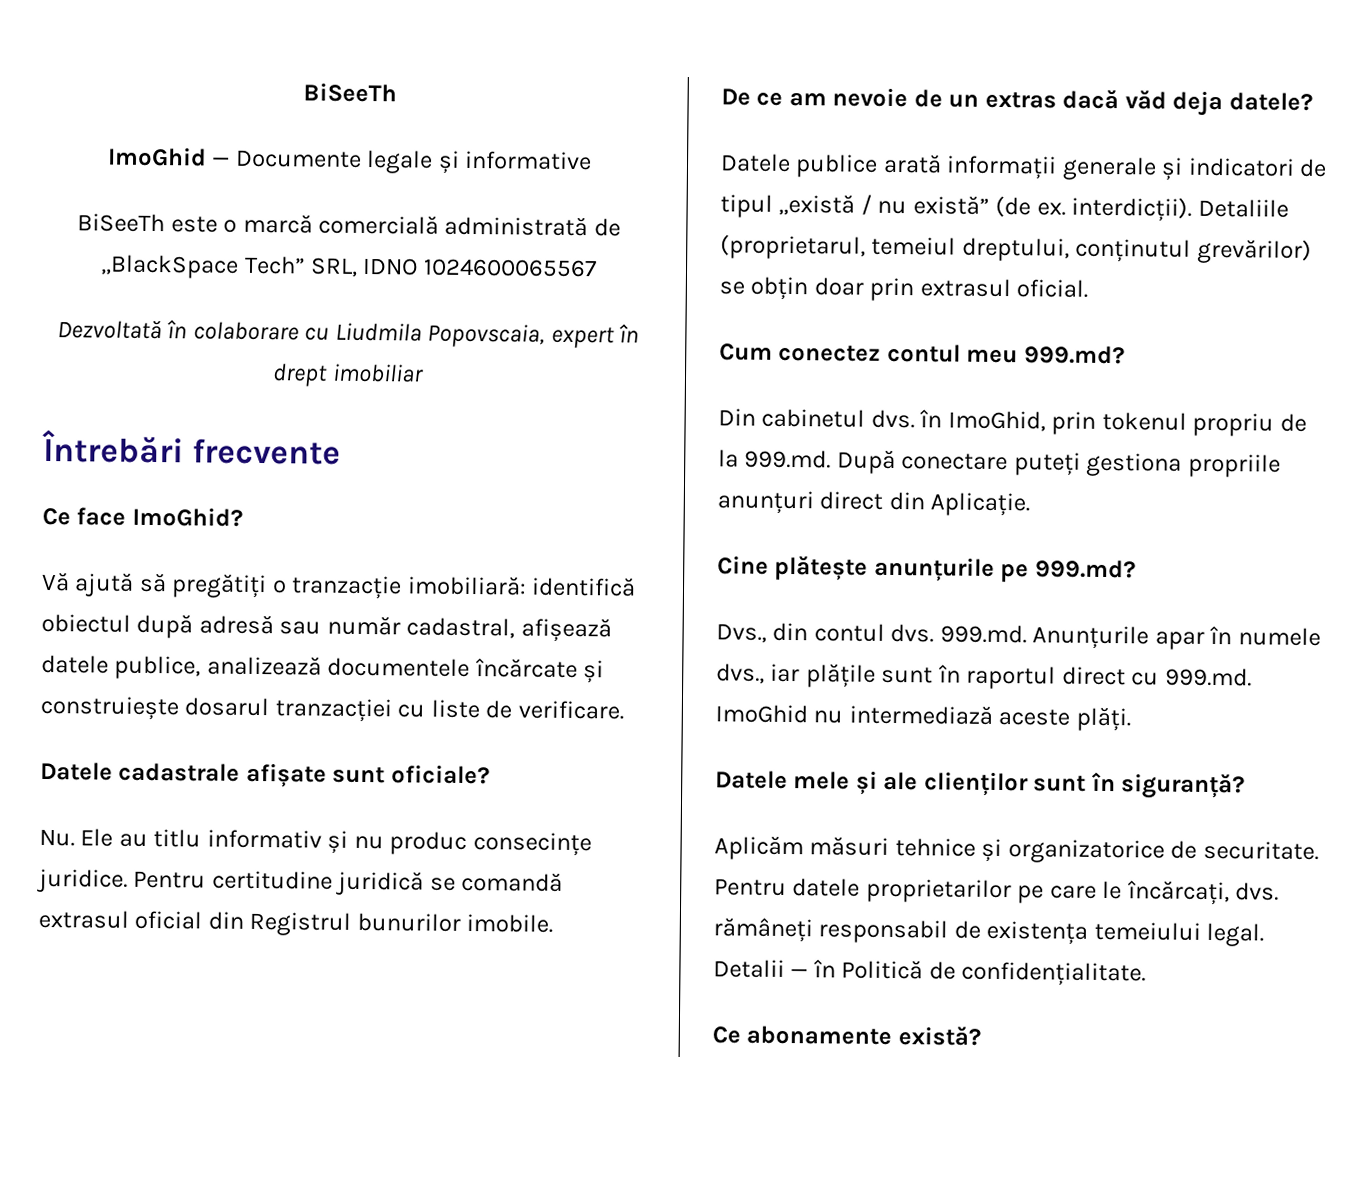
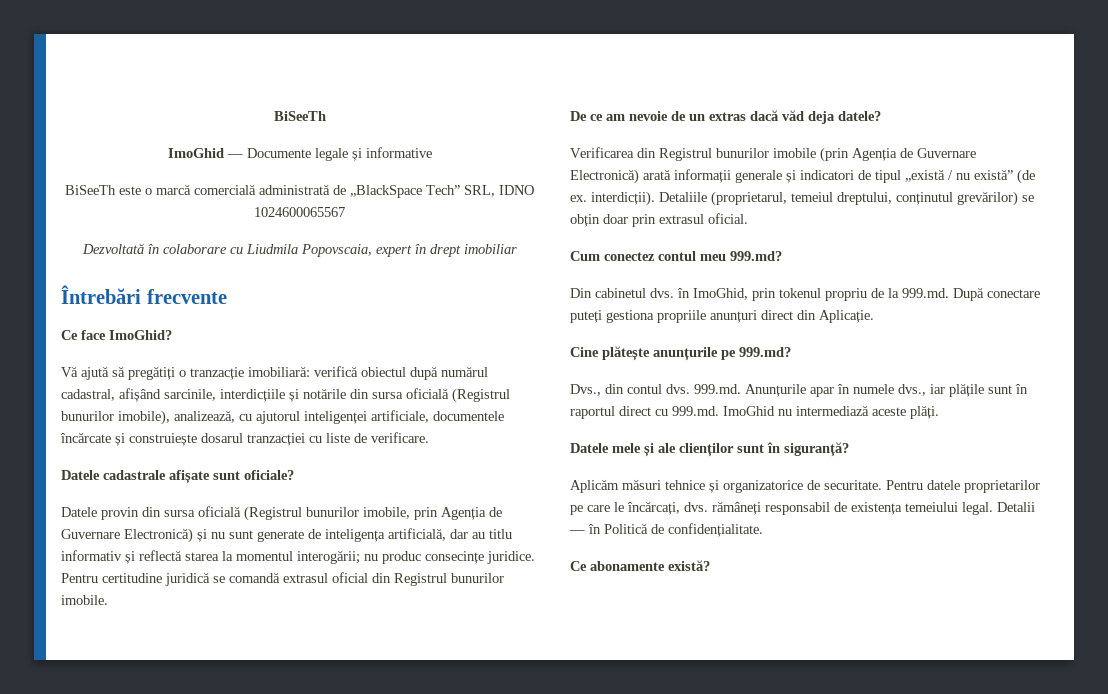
[531,577,637,597] identifică -> [314,366,358,377] verifică
[198,615,612,643] [41,654,322,680] adresă sau număr cadastral, afișează datele publice, analizează -> [441,366,488,377] [61,388,510,403] [61,410,429,425] numărul cadastral, afișând sarcinile, interdicțiile și notările din sursa oficială (Registrul bunurilor imobile), analizează, cu ajutorul inteligenței artificiale,
[39,828,349,854] Nu. Ele au titlu informativ și -> [61,506,502,521] [61,528,512,543] [61,550,360,564] Datele provin din sursa oficială (Registrul bunurilor imobile, prin Agenția de Guvernare Electronică) și nu sunt generate de inteligența artificială, dar au titlu informativ și reflectă starea la momentul interogării;
[720,153,879,178] Datele publice -> [570,147,976,162] [570,169,639,184] Verificarea din Registrul bunurilor imobile (prin Agenția de Guvernare Electronică)

